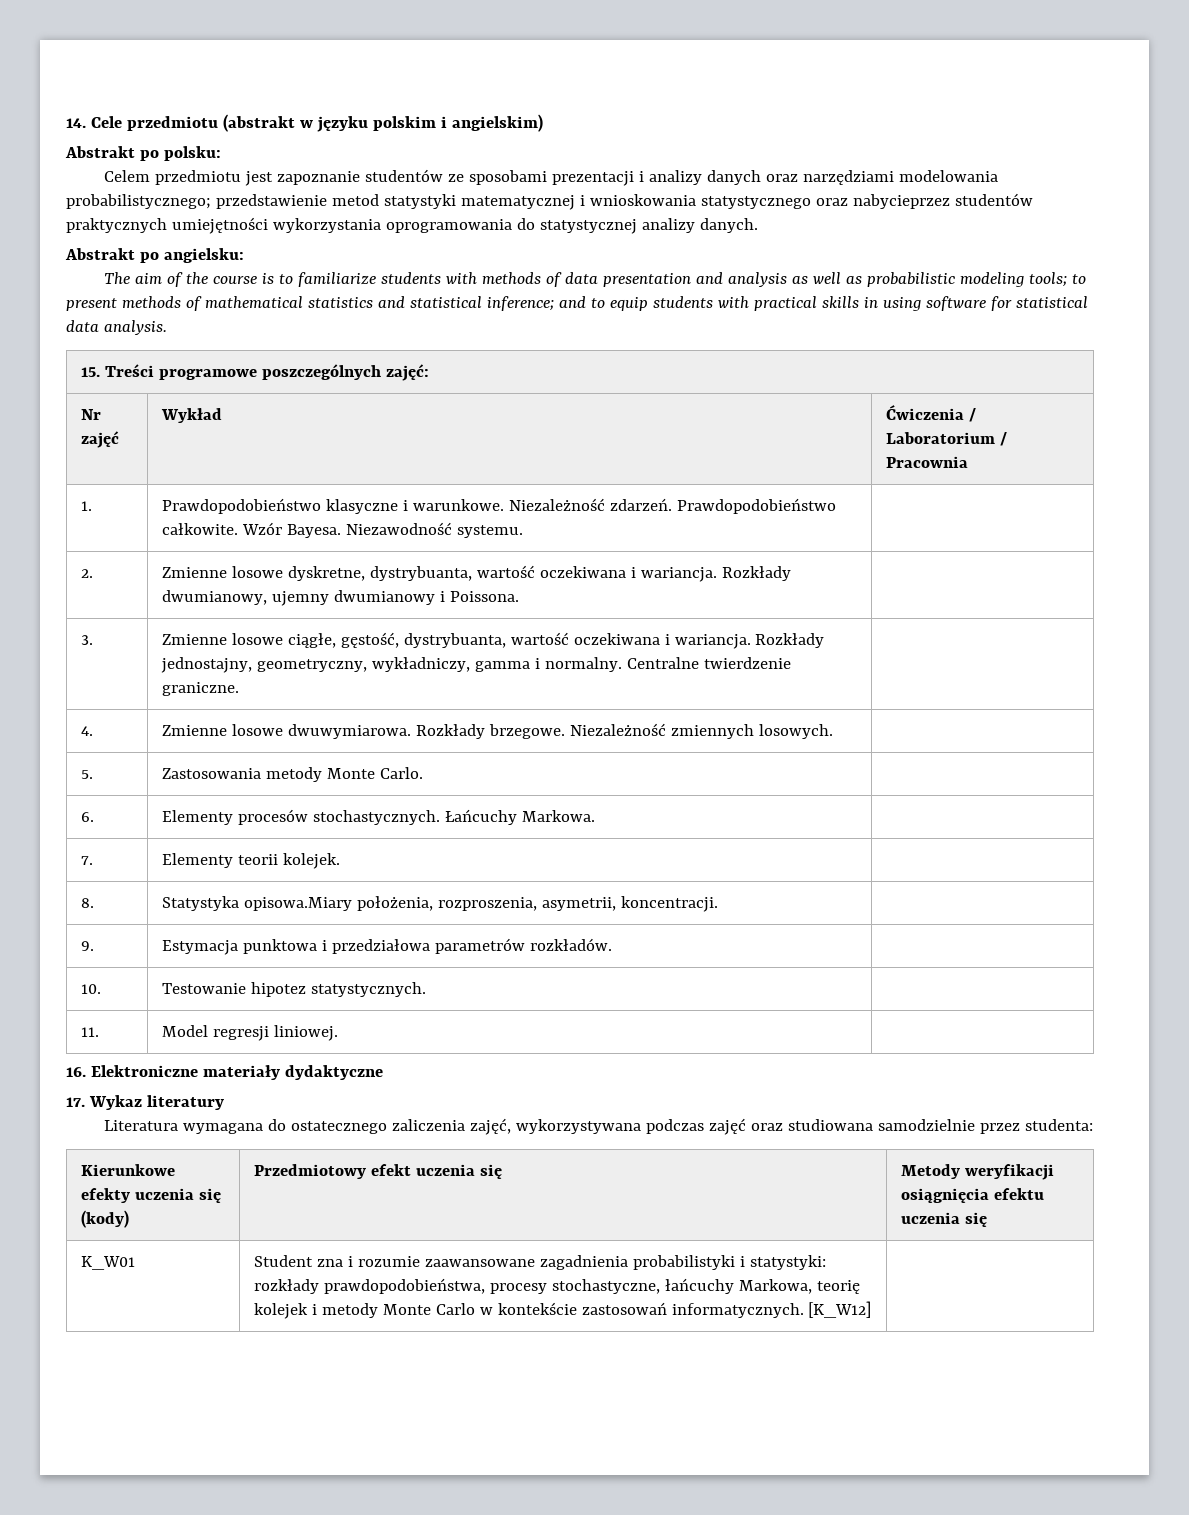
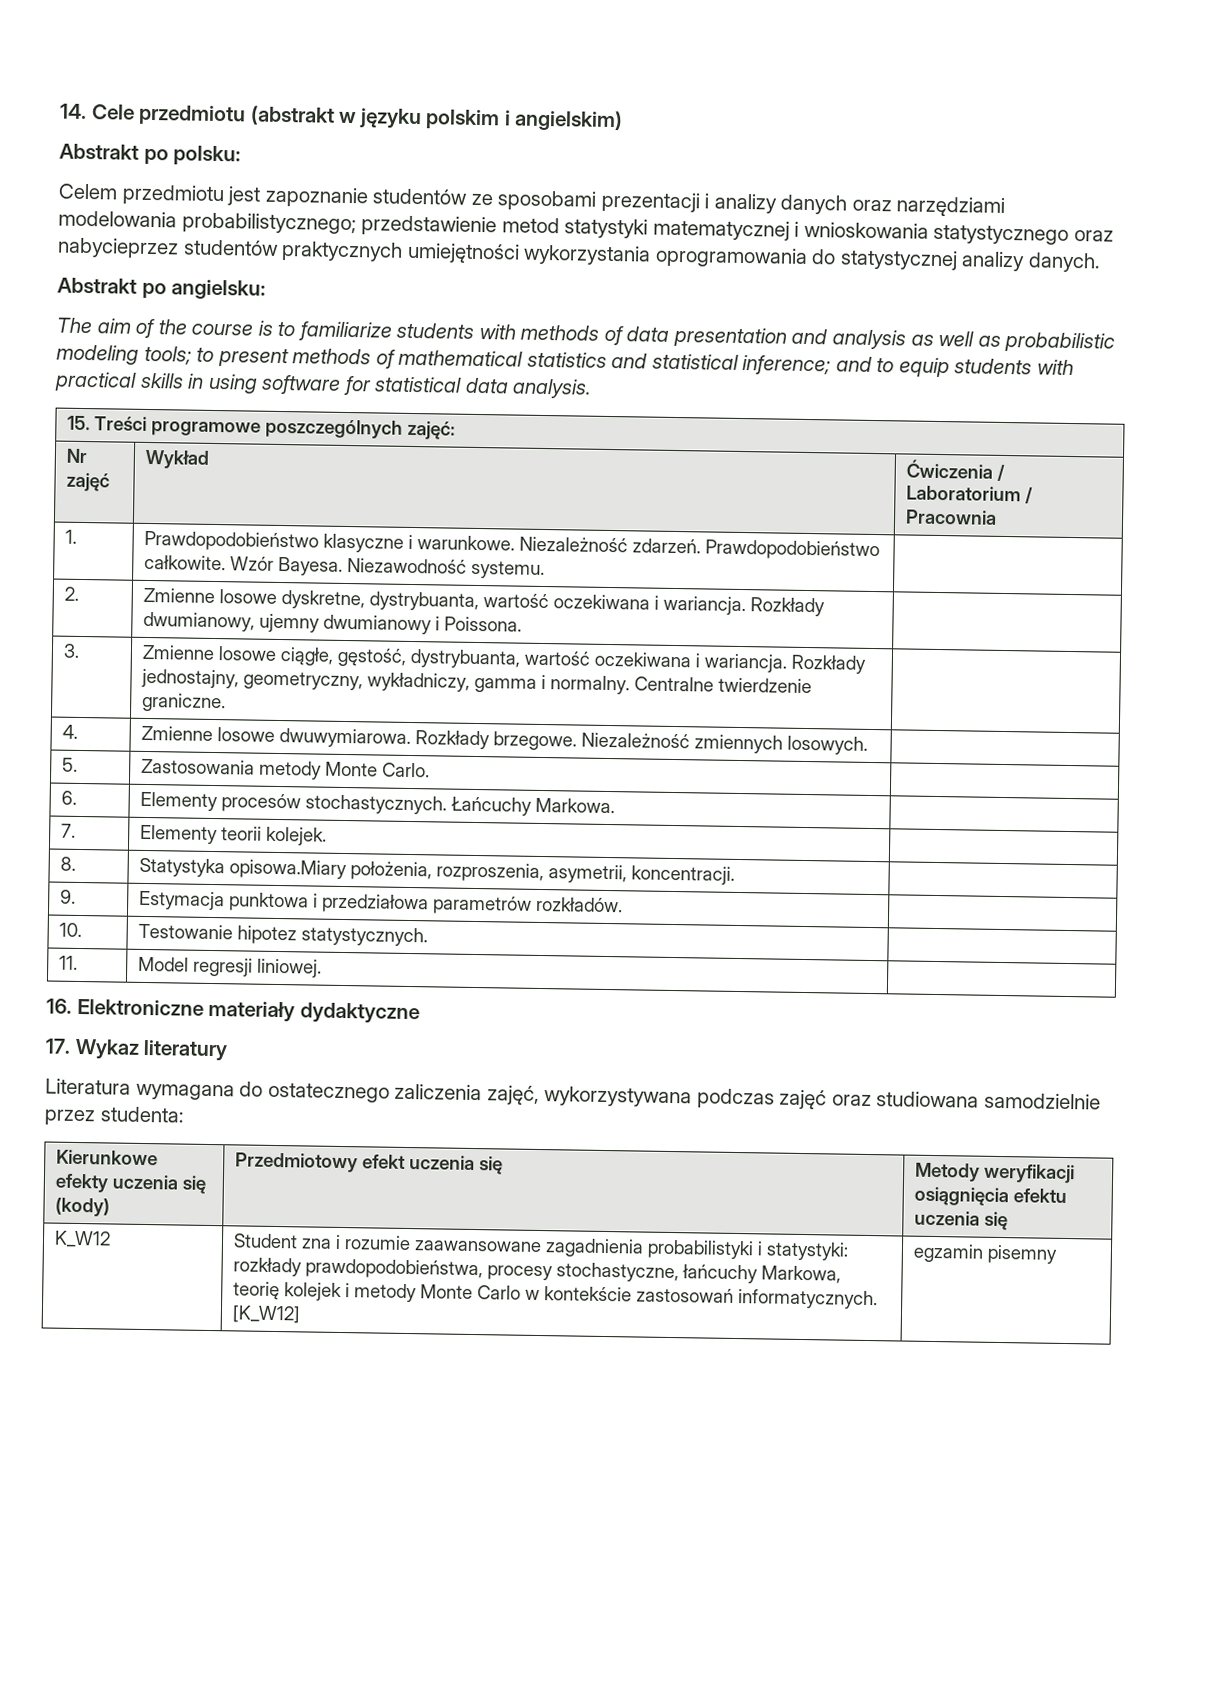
[80,1256,135,1270] K_W01 -> [54,1230,112,1248] K_W12
(872, 1309) none -> [913,1243,1059,1264] egzamin pisemny

